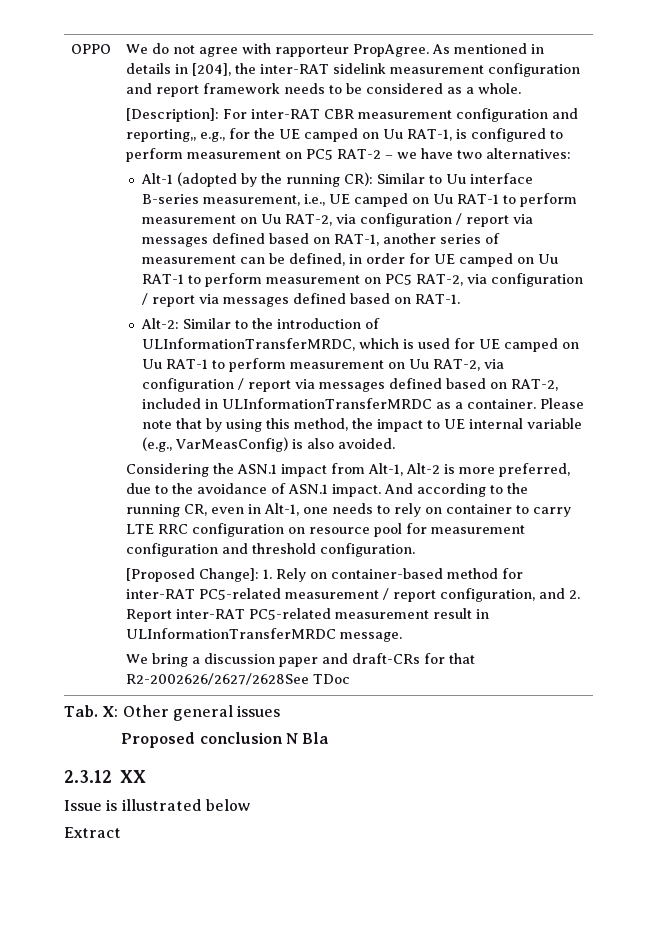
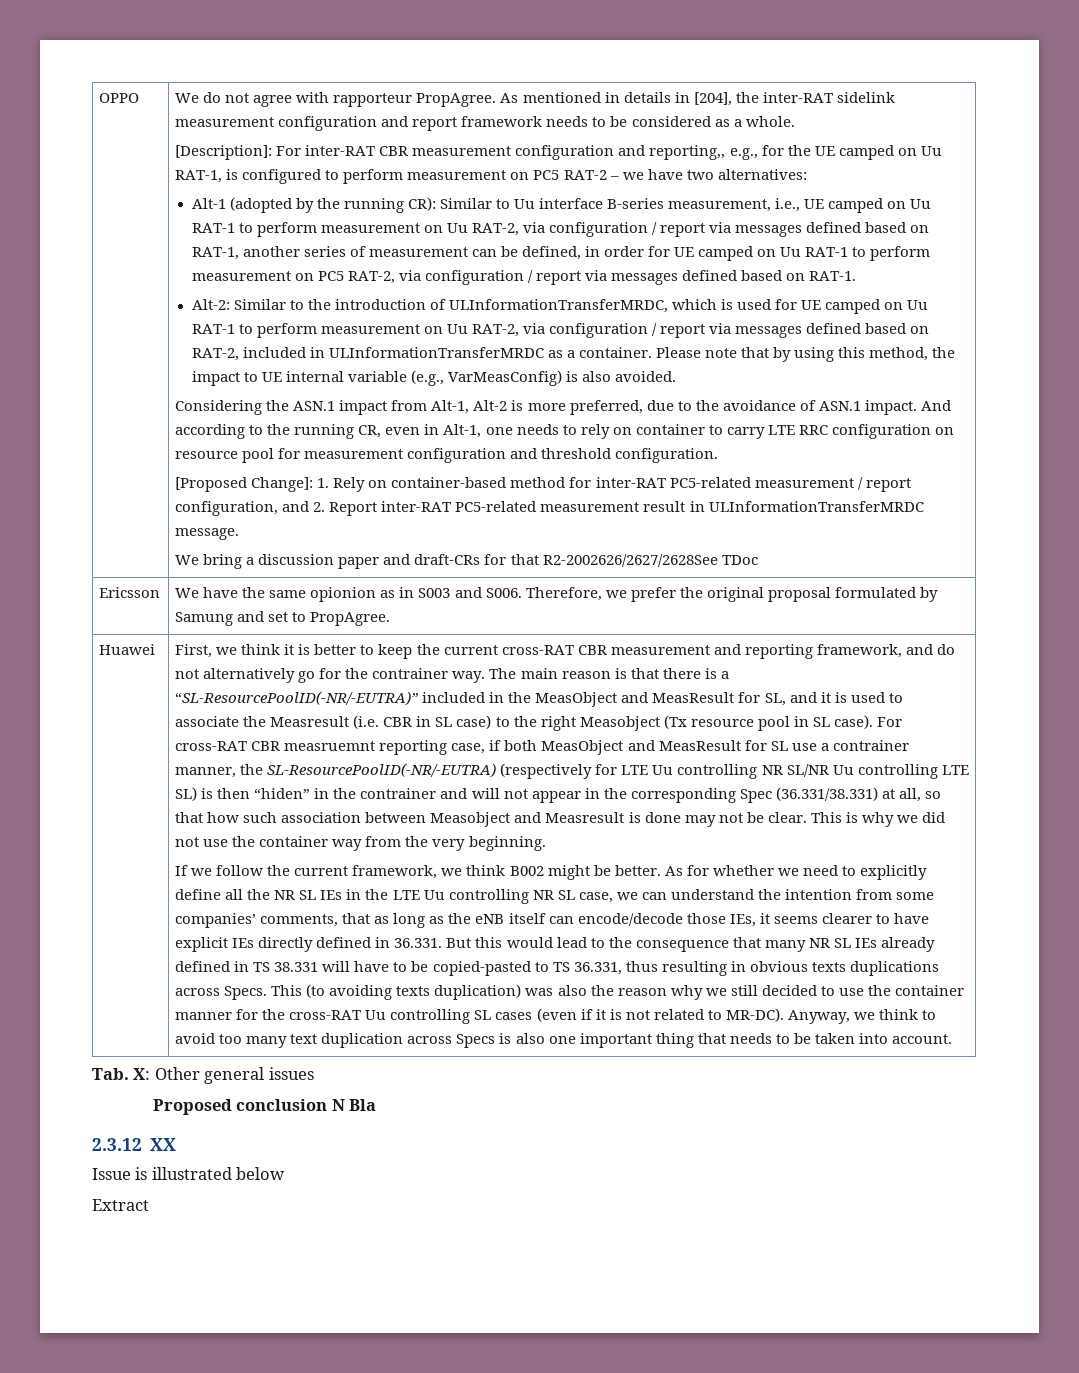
(351, 679) none -> [99,587,161,598] [175,587,938,602] [175,611,391,626] [99,644,156,655] [175,644,955,659] [175,668,729,683] [175,691,903,707] [175,715,903,731] [175,740,909,755] [175,763,969,779] [175,787,942,803] [175,812,946,827] [175,836,546,851] [175,865,928,880] [175,889,935,904] [175,913,929,928] [175,937,936,952] [175,961,939,976] [175,984,965,1000] [175,1008,937,1024] [175,1033,953,1048] // Ericsson | We have the same opionion as in S003 and S006. Therefore, we prefer the original proposal formulated by Samung and set to PropAgree. // Huawei | First, we think it is better to keep the current cross-RAT CBR measurement and reporting framework, and do not alternatively go for the contrainer way. The main reason is that there is a “SL-ResourcePoolID(-NR/-EUTRA)” included in the MeasObject and MeasResult for SL, and it is used to associate the Measresult (i.e. CBR in SL case) to the right Measobject (Tx resource pool in SL case). For cross-RAT CBR measruemnt reporting case, if both MeasObject and MeasResult for SL use a contrainer manner, the SL-ResourcePoolID(-NR/-EUTRA) (respectively for LTE Uu controlling NR SL/NR Uu controlling LTE SL) is then “hiden” in the contrainer and will not appear in the corresponding Spec (36.331/38.331) at all, so that how such association between Measobject and Measresult is done may not be clear. This is why we did not use the container way from the very beginning. // If we follow the current framework, we think B002 might be better. As for whether we need to explicitly define all the NR SL IEs in the LTE Uu controlling NR SL case, we can understand the intention from some companies’ comments, that as long as the eNB itself can encode/decode those IEs, it seems clearer to have explicit IEs directly defined in 36.331. But this would lead to the consequence that many NR SL IEs already defined in TS 38.331 will have to be copied-pasted to TS 36.331, thus resulting in obvious texts duplications across Specs. This (to avoiding texts duplication) was also the reason why we still decided to use the container manner for the cross-RAT Uu controlling SL cases (even if it is not related to MR-DC). Anyway, we think to avoid too many text duplication across Specs is also one important thing that needs to be taken into account.

